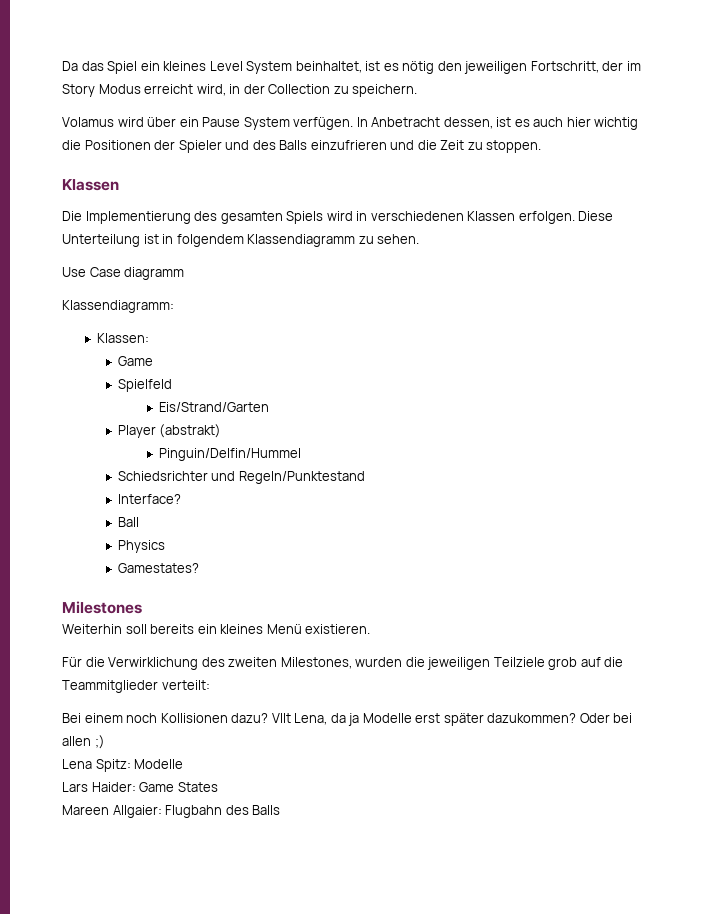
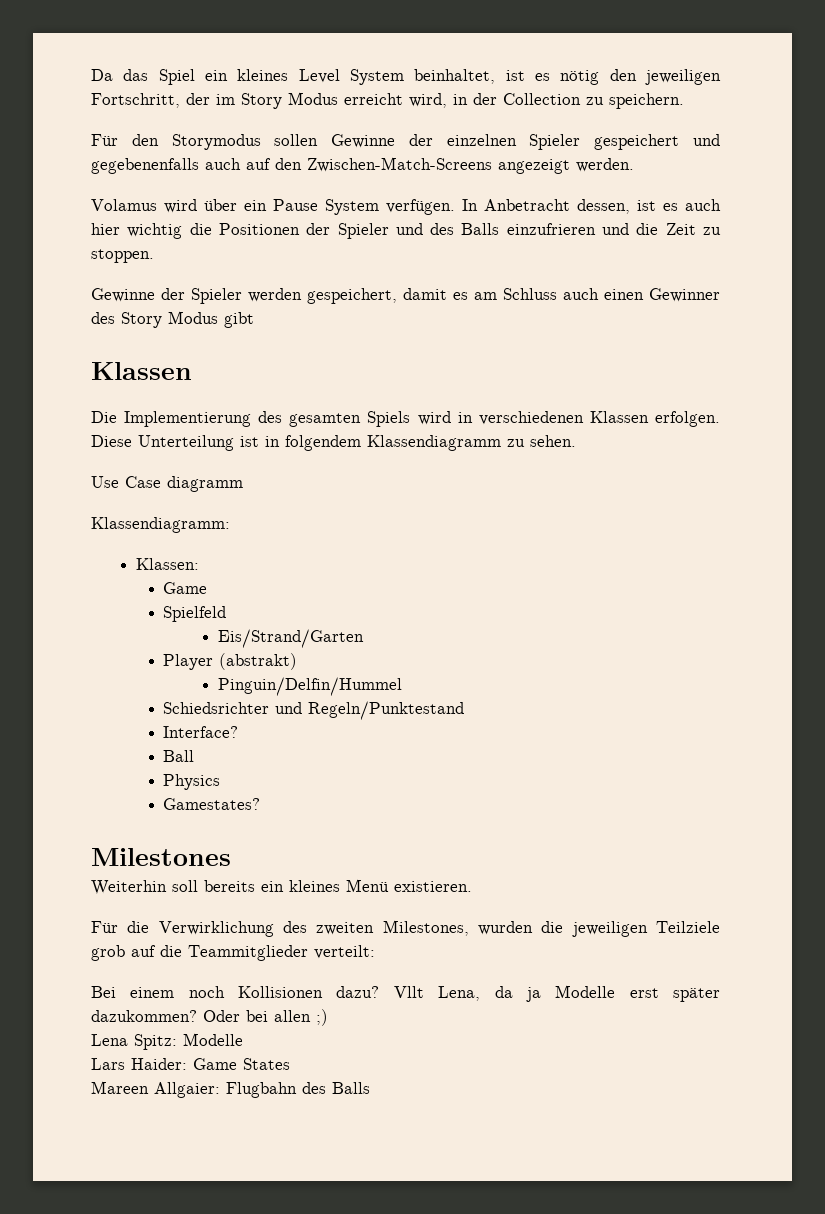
(418, 90) none -> [91,134,720,150] [91,157,634,174] // Für den Storymodus sollen Gewinne der einzelnen Spieler gespeichert und gegebenenfalls auch auf den Zwischen-Match-Screens angezeigt werden.
(542, 146) none -> [91,288,720,304] [91,311,254,328] // Gewinne der Spieler werden gespeichert, damit es am Schluss auch einen Gewinner des Story Modus gibt

